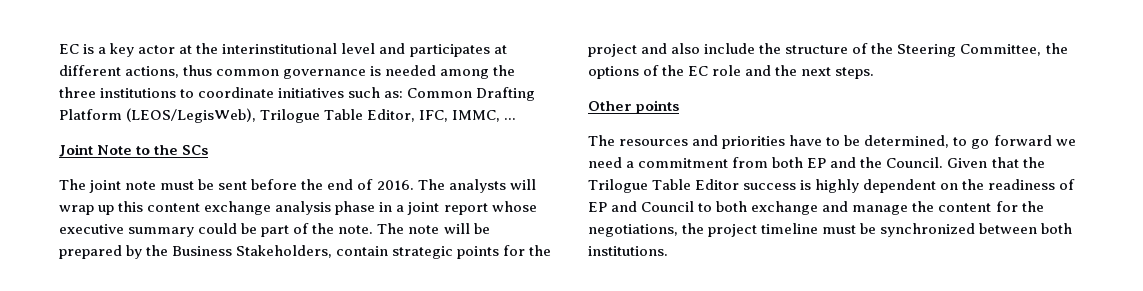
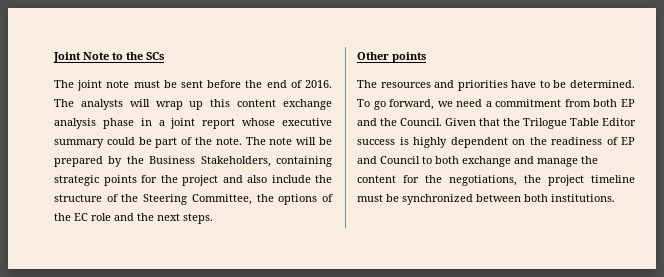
[59,43,507,57] [59,65,516,79] [59,87,536,101] [59,108,517,123] EC is a key actor at the interinstitutional level and participates at different actions, thus common governance is needed among the three institutions to coordinate initiatives such as: Common Drafting Platform (LEOS/LegisWeb), Trilogue Table Editor, IFC, IMMC, ... // -> (53, 57) none
[336,246,389,256] contain -> [276,156,332,167] containing
[864,135,1052,149] determined, to go forward -> [570,80,635,88] [357,99,435,110] determined. To go forward,

